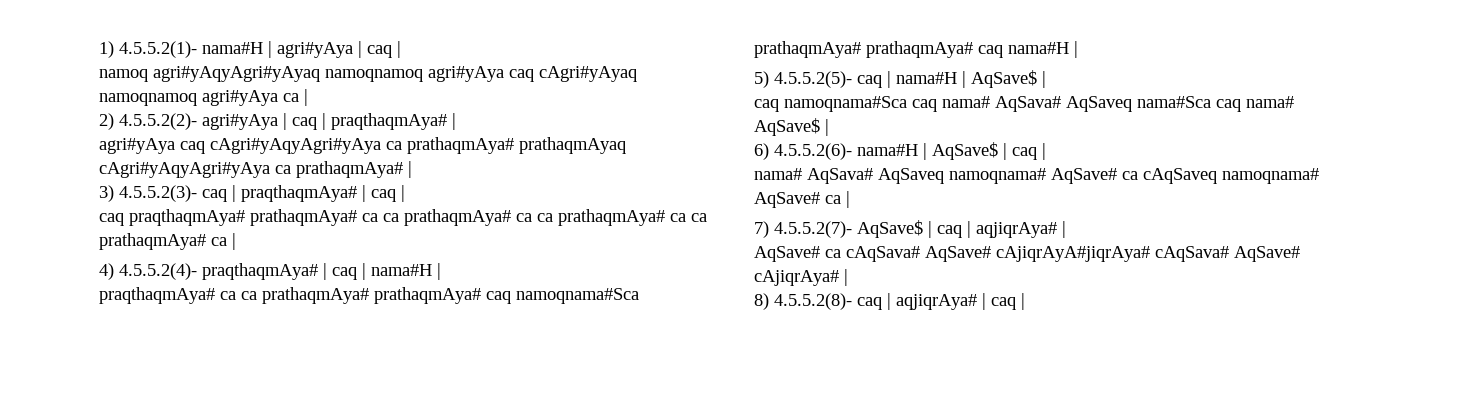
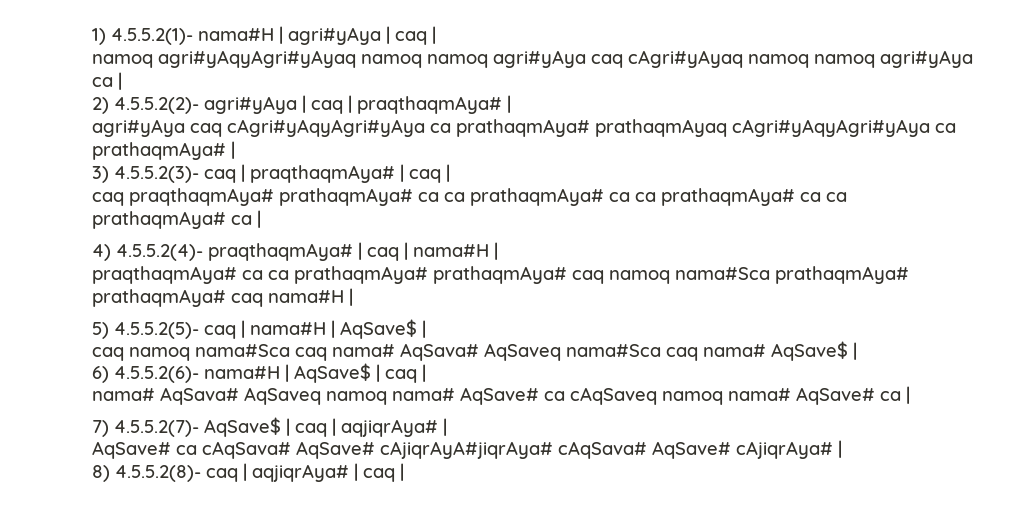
[325,69,423,82] namoqnamoq -> [361,54,488,68] namoq namoq
[99,93,197,106] namoqnamoq -> [748,54,875,68] namoq namoq
[516,288,639,304] namoqnama#Sca -> [609,267,770,284] namoq nama#Sca
[784,96,907,112] namoqnama#Sca -> [129,344,290,361] namoq nama#Sca
[949,168,1046,184] namoqnama# -> [326,388,455,405] namoq nama#
[1222,168,1319,184] namoqnama# -> [662,388,791,405] namoq nama#

